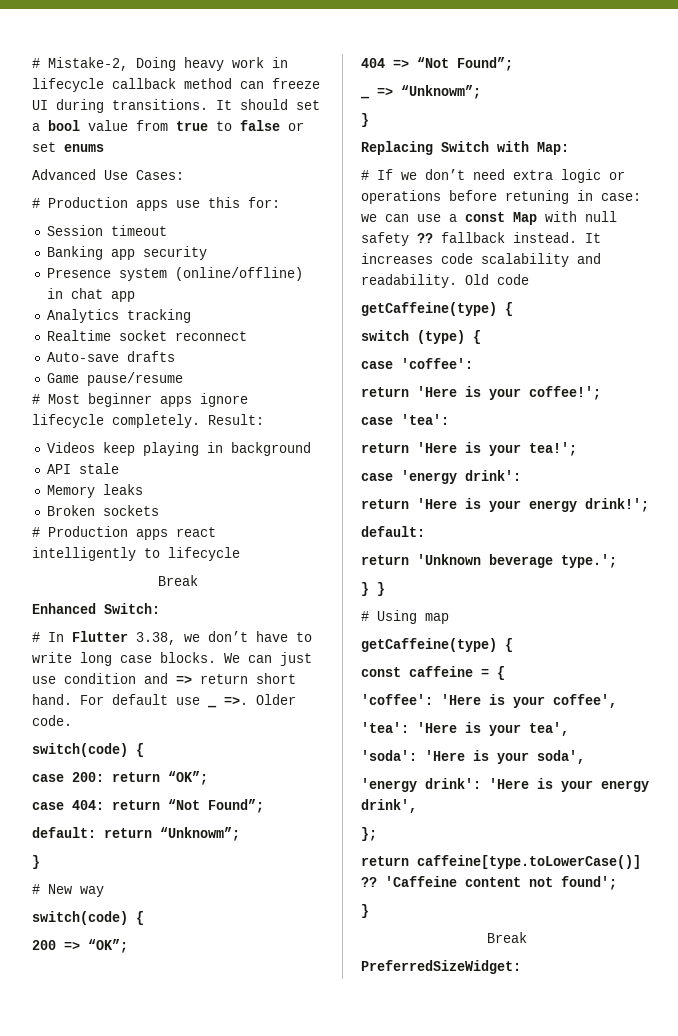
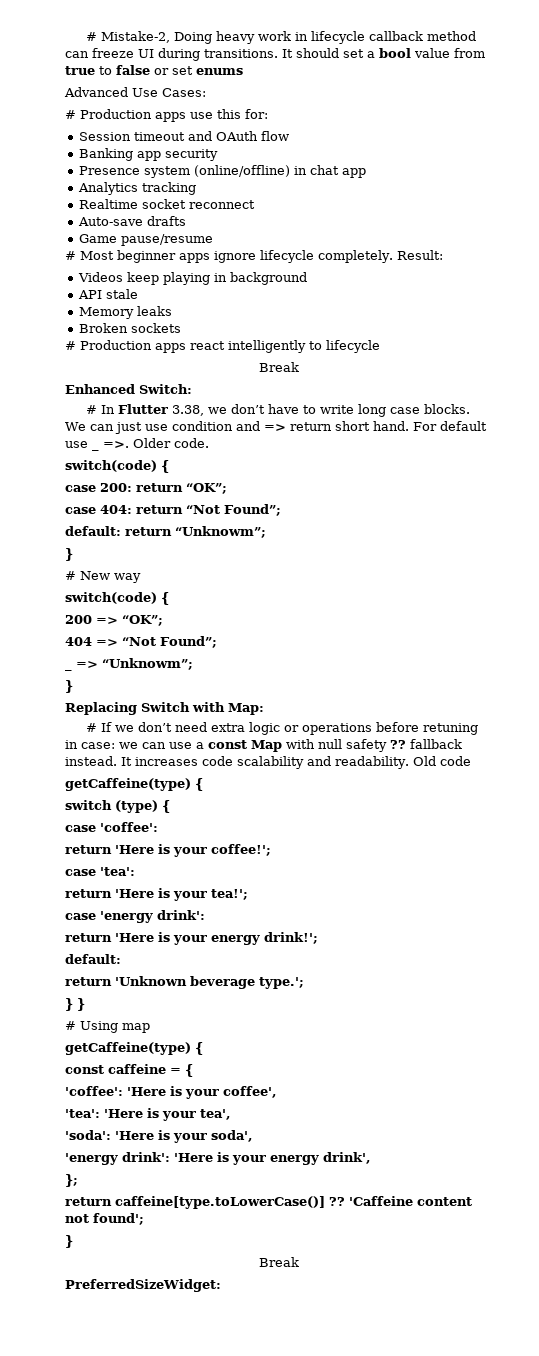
(167, 230) none -> [188,131,290,141] and OAuth flow

